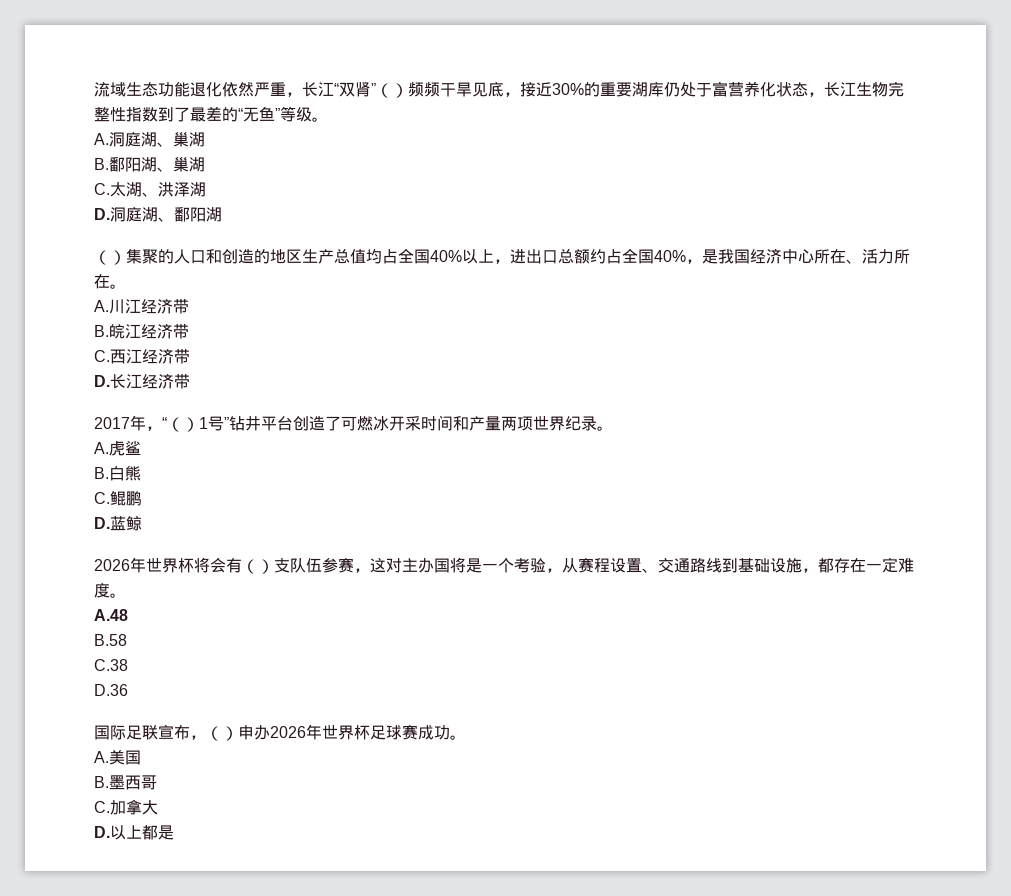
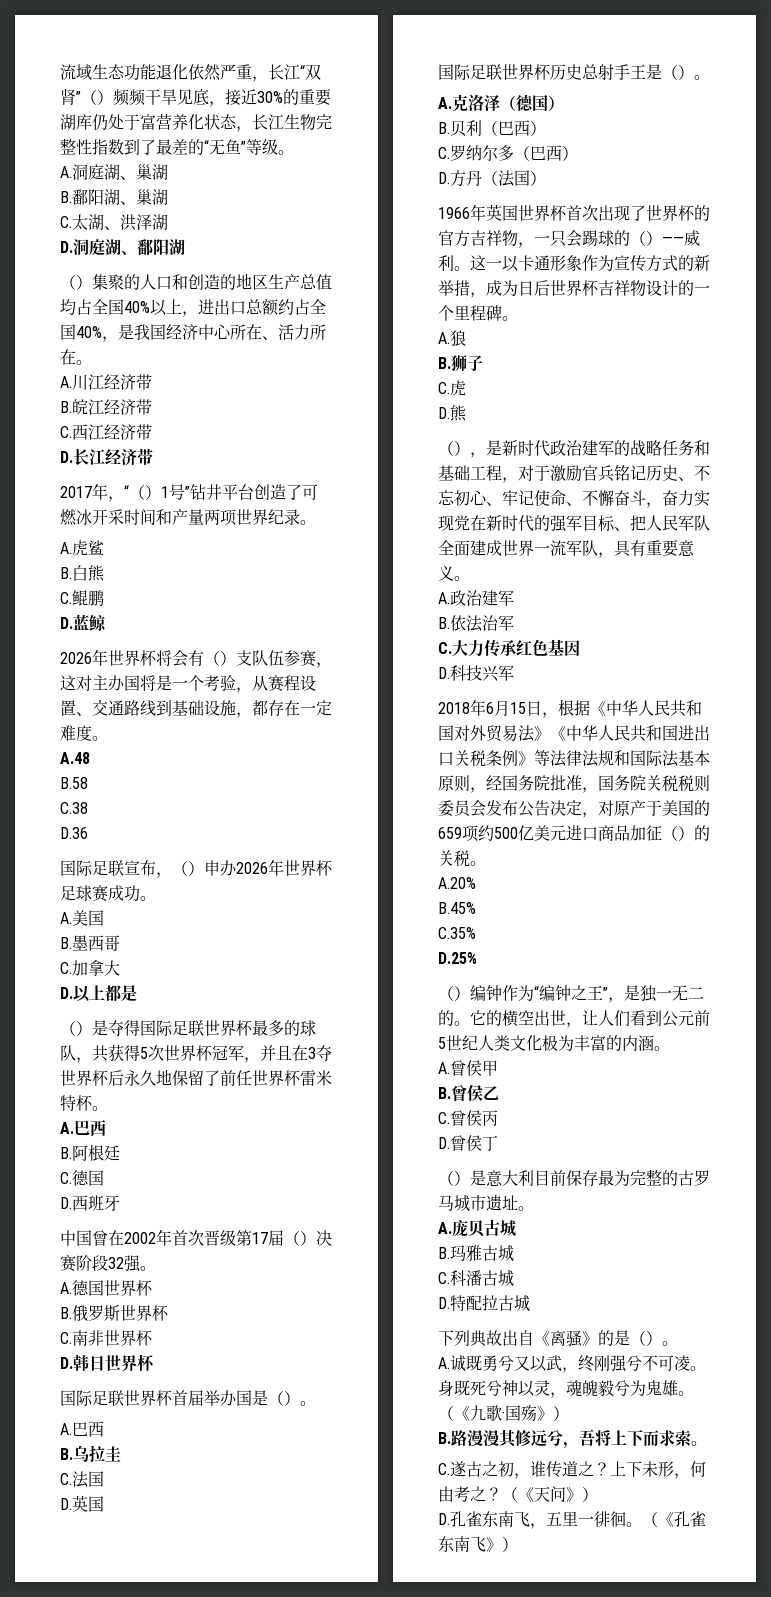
(174, 832) none -> [60,1020,316,1036] [60,1044,332,1063] [60,1069,332,1086] [60,1095,108,1112] [60,1120,106,1136] [60,1144,120,1161] [60,1170,104,1186] [60,1195,120,1211] [60,1229,332,1246] [60,1255,156,1272] [60,1280,153,1296] [60,1305,169,1322] [60,1330,153,1346] [60,1354,155,1371] [60,1390,316,1406] [60,1421,104,1437] [60,1445,121,1462] [60,1471,104,1488] [60,1495,104,1512] [438,64,710,80] [438,94,564,112] [438,120,546,137] [438,144,578,161] [438,170,546,187] [438,204,710,221] [438,230,700,248] [438,255,710,272] [438,280,710,298] [438,305,518,321] [438,330,466,346] [438,355,483,371] [438,380,466,396] [438,405,467,422] [438,440,710,458] [438,465,710,483] [438,490,710,508] [438,515,710,532] [438,540,695,558] [438,565,470,581] [438,590,514,606] [438,615,514,632] [438,639,580,657] [438,665,514,682] [438,699,702,718] [438,725,710,742] [438,750,710,767] [438,775,710,793] [438,800,710,818] [438,825,710,842] [438,850,486,867] [438,877,476,889] [438,902,476,914] [438,927,476,939] [438,952,477,964] [438,985,704,1003] [438,1010,710,1028] [438,1035,670,1051] [438,1060,498,1076] [438,1084,499,1102] [438,1110,498,1126] [438,1135,498,1151] [438,1169,710,1187] [438,1194,534,1212] [438,1219,516,1237] [438,1245,514,1262] [438,1270,514,1287] [438,1295,530,1312] [438,1330,678,1347] [438,1355,706,1373] [438,1380,694,1398] [438,1405,569,1422] [438,1429,707,1449] [438,1461,706,1479] [438,1486,598,1502] [438,1511,706,1529] [438,1536,518,1552] // （）是夺得国际足联世界杯最多的球队，共获得5次世界杯冠军，并且在3夺世界杯后永久地保留了前任世界杯雷米特杯。 // A.巴西 // B.阿根廷 // C.德国 // D.西班牙 // 中国曾在2002年首次晋级第17届（）决赛阶段32强。 // A.德国世界杯 // B.俄罗斯世界杯 // C.南非世界杯 // D.韩日世界杯 // 国际足联世界杯首届举办国是（）。 // A.巴西 // B.乌拉圭 // C.法国 // D.英国 // 国际足联世界杯历史总射手王是（）。 // A.克洛泽（德国） // B.贝利（巴西） // C.罗纳尔多（巴西） // D.方丹（法国） // 1966年英国世界杯首次出现了世界杯的官方吉祥物，一只会踢球的（）——威利。这一以卡通形象作为宣传方式的新举措，成为日后世界杯吉祥物设计的一个里程碑。 // A.狼 // B.狮子 // C.虎 // D.熊 // （），是新时代政治建军的战略任务和基础工程，对于激励官兵铭记历史、不忘初心、牢记使命、不懈奋斗，奋力实现党在新时代的强军目标、把人民军队全面建成世界一流军队，具有重要意义。 // A.政治建军 // B.依法治军 // C.大力传承红色基因 // D.科技兴军 // 2018年6月15日，根据《中华人民共和国对外贸易法》《中华人民共和国进出口关税条例》等法律法规和国际法基本原则，经国务院批准，国务院关税税则委员会发布公告决定，对原产于美国的659项约500亿美元进口商品加征（）的关税。 // A.20% // B.45% // C.35% // D.25% // （）编钟作为“编钟之王”，是独一无二的。它的横空出世，让人们看到公元前5世纪人类文化极为丰富的内涵。 // A.曾侯甲 // B.曾侯乙 // C.曾侯丙 // D.曾侯丁 // （）是意大利目前保存最为完整的古罗马城市遗址。 // A.庞贝古城 // B.玛雅古城 // C.科潘古城 // D.特配拉古城 // 下列典故出自《离骚》的是（）。 // A.诚既勇兮又以武，终刚强兮不可凌。身既死兮神以灵，魂魄毅兮为鬼雄。（《九歌·国殇》） // B.路漫漫其修远兮，吾将上下而求索。 // C.遂古之初，谁传道之？上下未形，何由考之？（《天问》） // D.孔雀东南飞，五里一徘徊。（《孔雀东南飞》）

